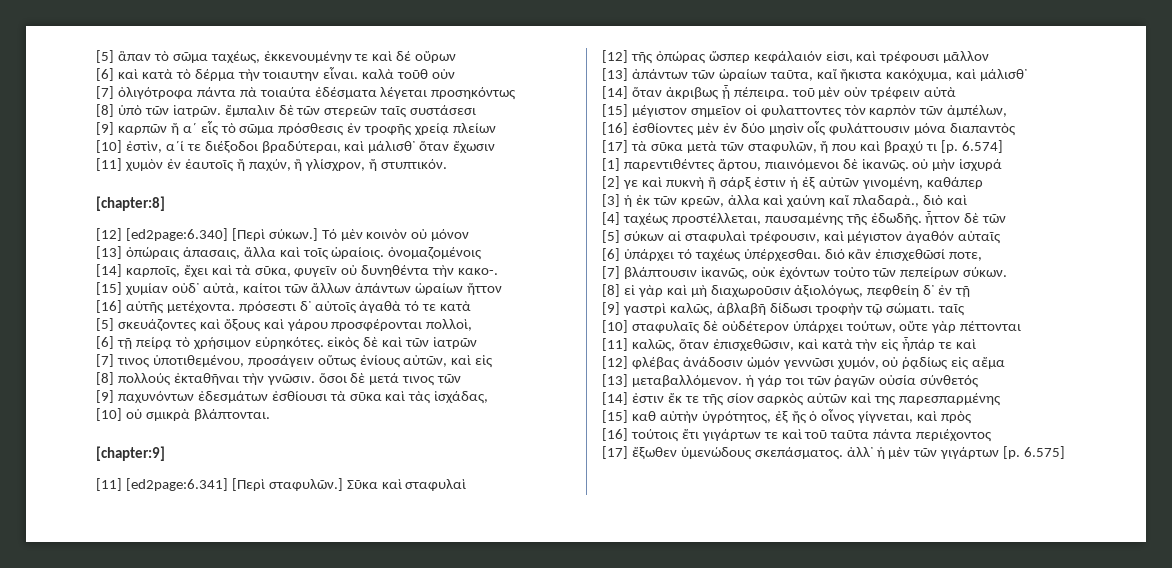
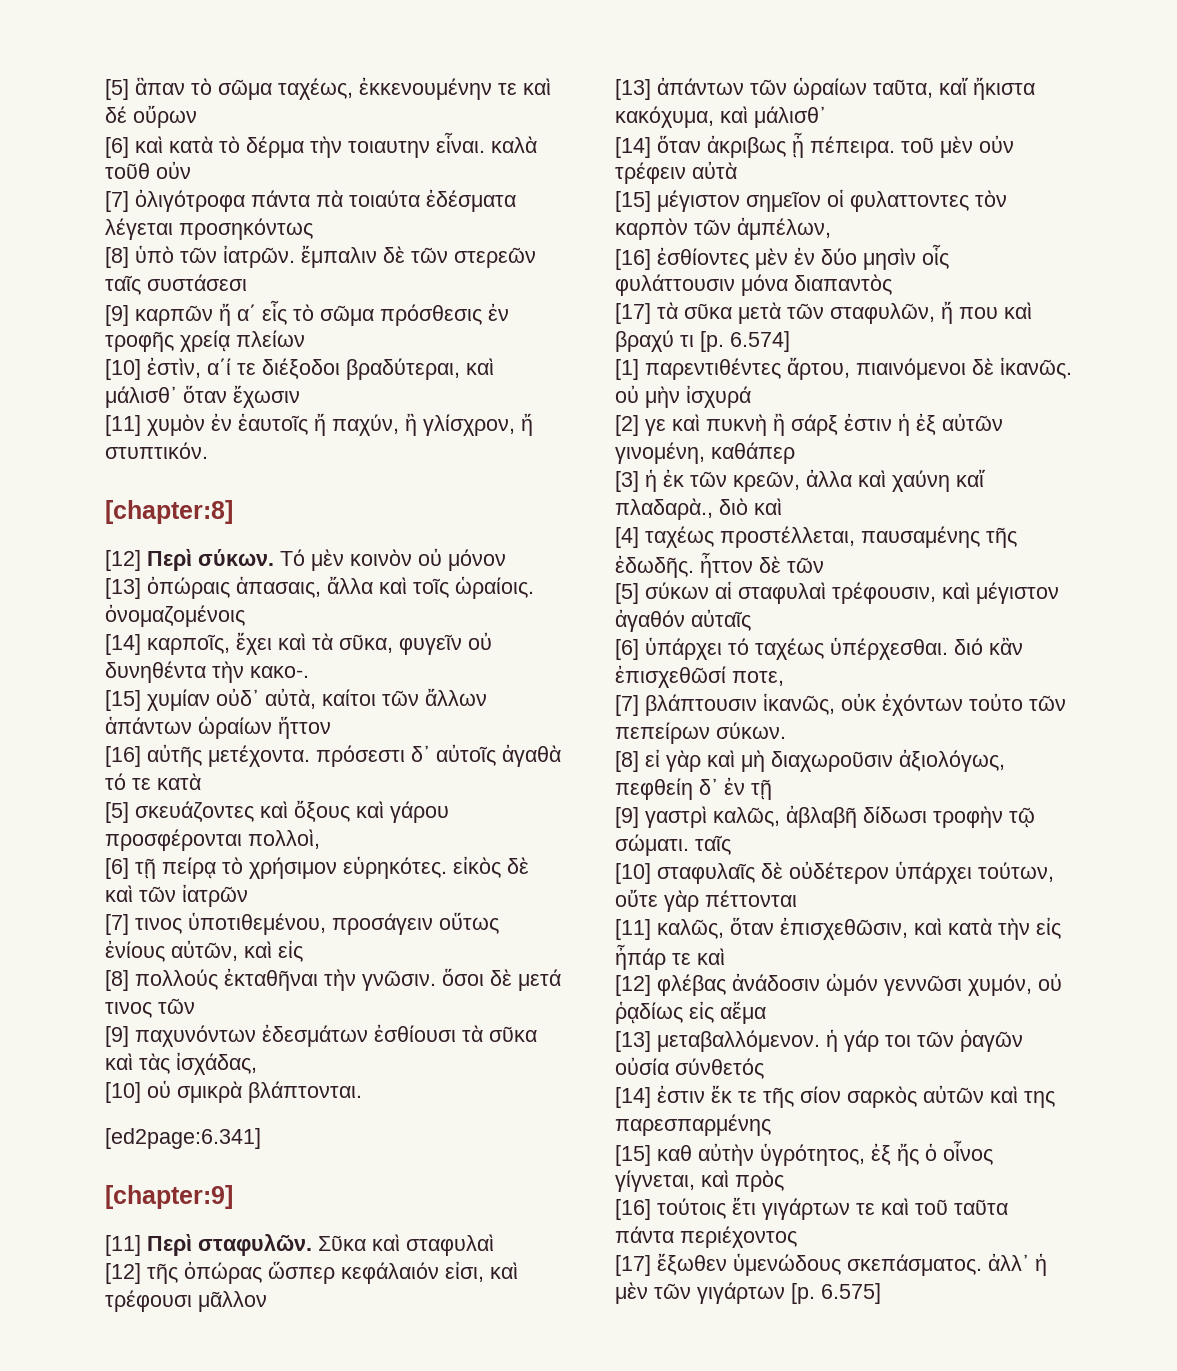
[125,228,318,241] [ed2page:6.340] [Περὶ σύκων.] -> [147,549,274,571] Περὶ σύκων.
(270, 415) none -> [105,1128,261,1149] // [ed2page:6.341]
[125,478,343,491] [ed2page:6.341] [Περὶ σταφυλῶν.] -> [147,1234,312,1256] Περὶ σταφυλῶν.

